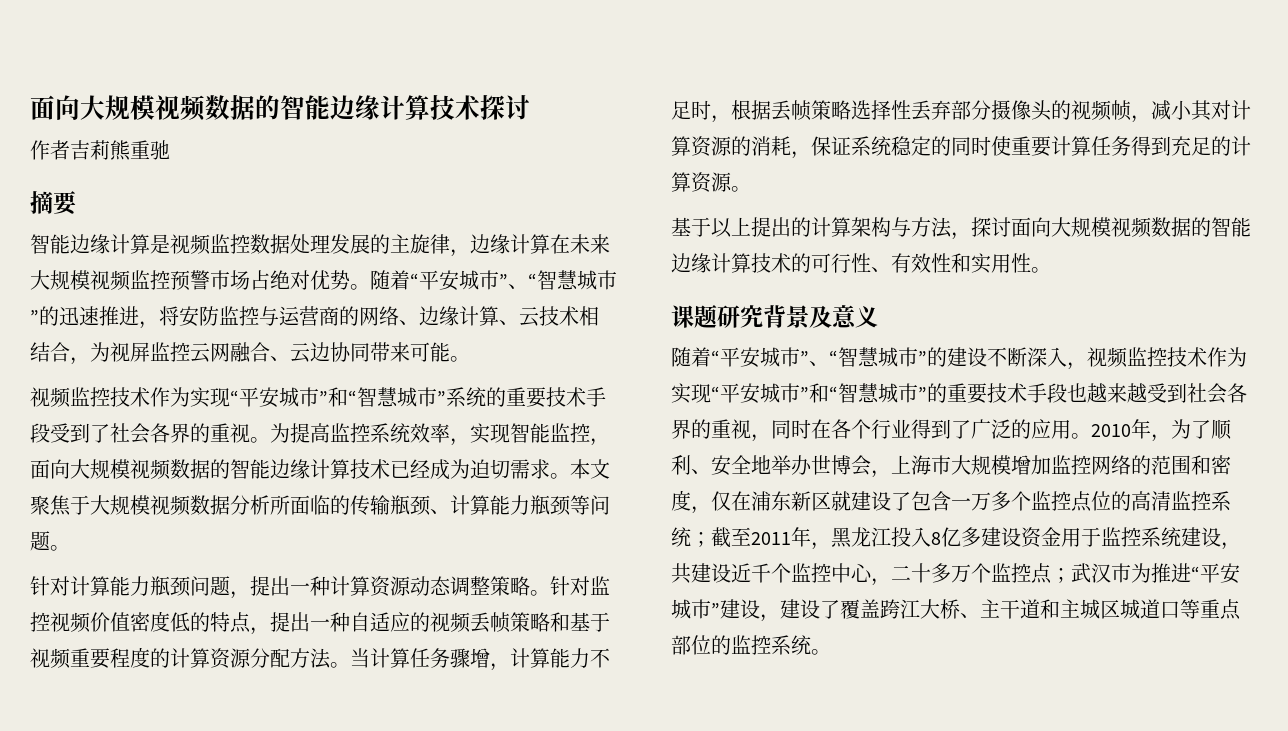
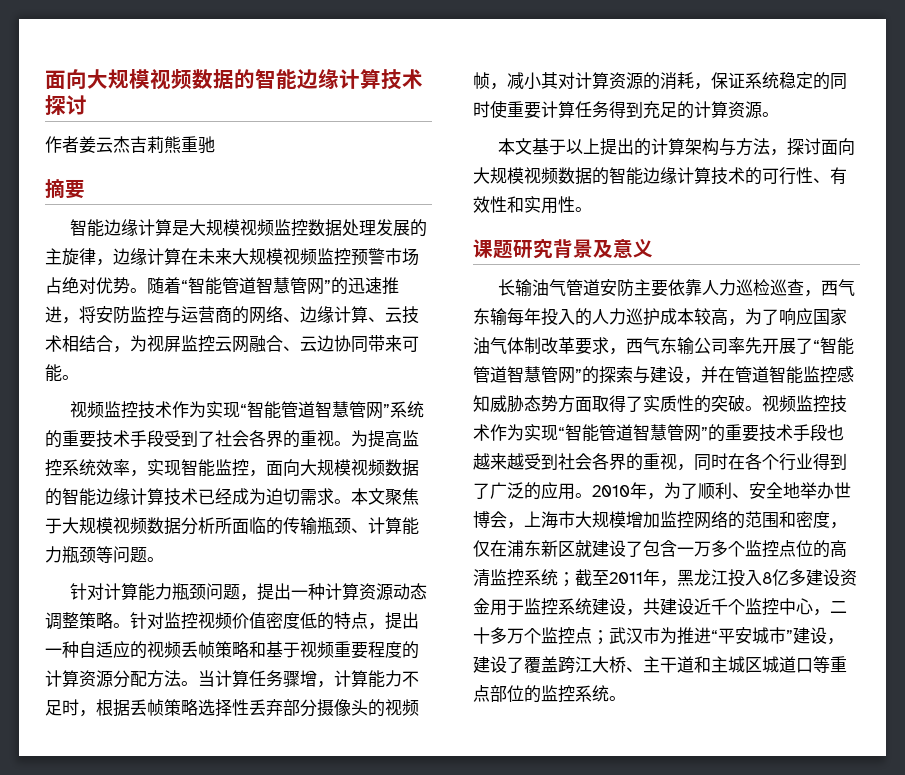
(70, 150) none -> [79,136,130,153] 姜云杰
(170, 244) none -> [188,219,240,236] 大规模
[419,270,617,291] 平安城市”、“智慧城市 -> [188,277,324,295] 智能管道智慧管网
[239,387,437,408] 平安城市”和“智慧城市 -> [246,401,383,419] 智能管道智慧管网
(751, 189) none -> [497,138,532,155] 本文
[671,347,1247,370] [671,383,918,404] 随着“平安城市”、“智慧城市”的建设不断深入，视频监控技术作为实现“平安城市”和“智慧城市 -> [497,279,855,297] [473,308,847,326] [473,337,854,355] [473,366,854,384] [473,395,847,413] [473,424,701,442] 长输油气管道安防主要依靠人力巡检巡查，西气东输每年投入的人力巡护成本较高，为了响应国家油气体制改革要求，西气东输公司率先开展了“智能管道智慧管网”的探索与建设，并在管道智能监控感知威胁态势方面取得了实质性的突破。视频监控技术作为实现“智能管道智慧管网

